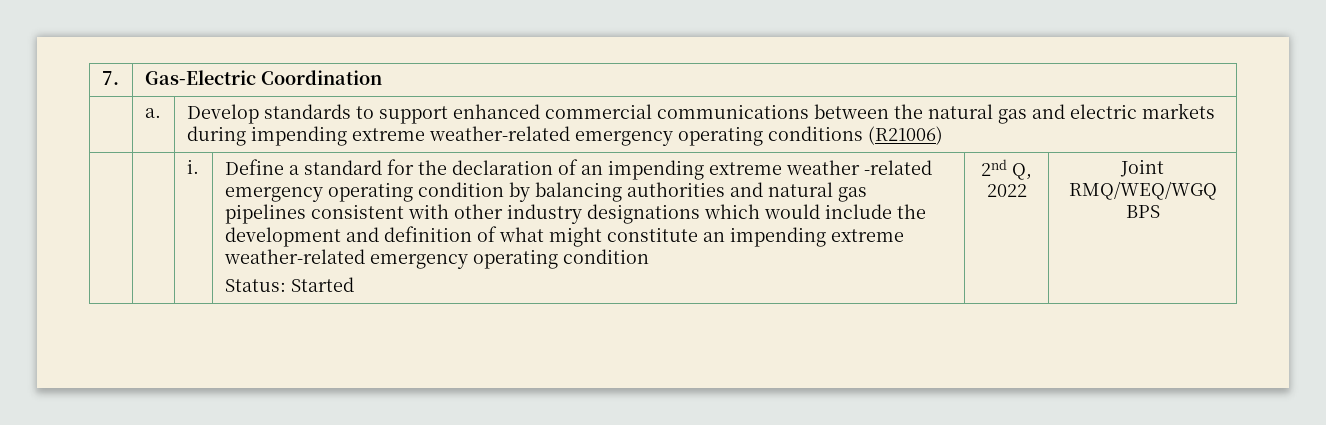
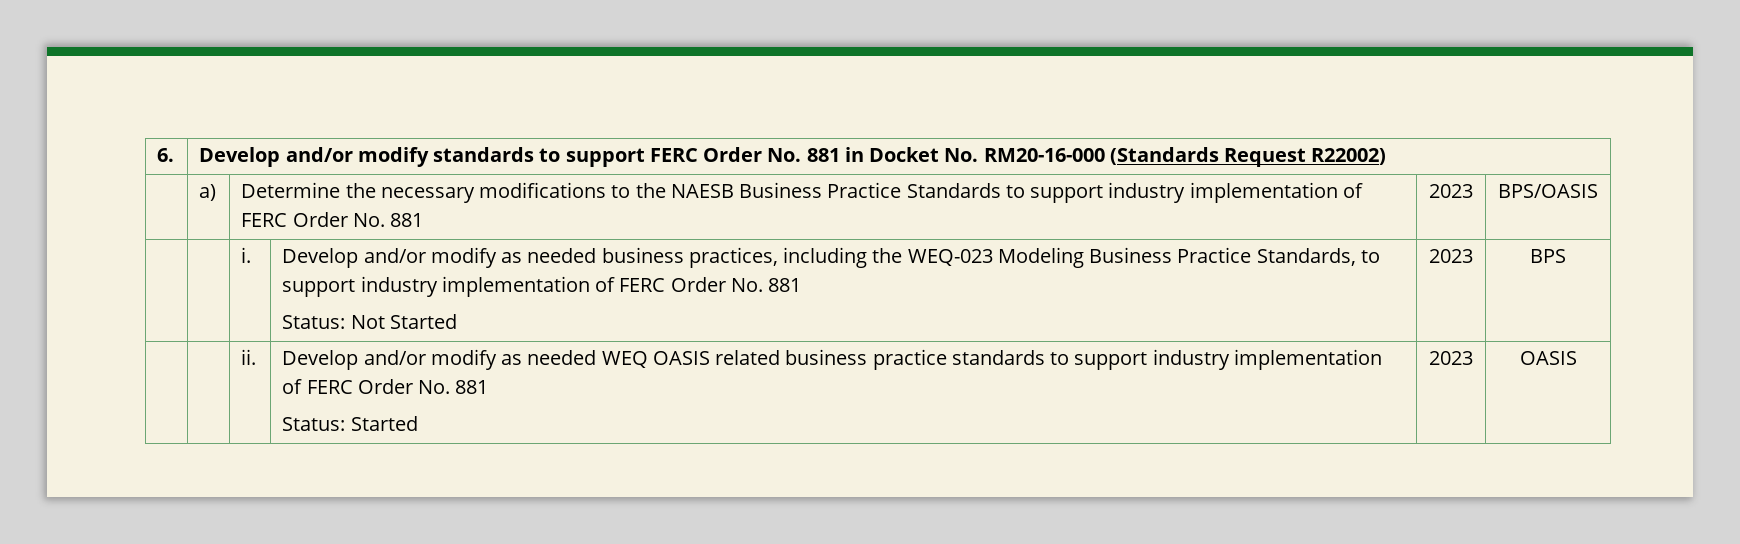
[101,71,119,85] [144,70,382,85] [144,108,161,118] [186,103,1215,124] [186,126,943,146] [186,159,199,174] [224,159,932,180] [224,182,867,202] [224,204,926,224] [224,226,904,247] [223,249,649,269] [224,277,354,292] [981,159,1032,180] [986,184,1027,197] [1120,159,1164,177] [1068,181,1217,200] [1125,205,1160,218] 7. | Gas-Electric Coordination // | a. | Develop standards to support enhanced commercial communications between the natural gas and electric markets during impending extreme weather-related emergency operating conditions (R21006) // | | i. | Define a standard for the declaration of an impending extreme weather -related emergency operating condition by balancing authorities and natural gas pipelines consistent with other industry designations which would include the development and definition of what might constitute an impending extreme weather-related emergency operating condition // Status: Started | 2nd Q, 2022 | Joint RMQ/WEQ/WGQ BPS -> [157,148,175,162] [199,147,1387,167] [199,184,217,201] [241,182,1363,203] [241,212,424,227] [1429,184,1473,198] [1498,184,1598,198] [241,247,252,263] [282,247,1380,268] [282,276,802,297] [282,314,457,329] [1429,249,1473,263] [1530,249,1566,263] [241,349,257,365] [282,349,1382,370] [282,379,489,394] [282,416,418,431] [1429,351,1473,365] [1519,351,1577,365] 6. | Develop and/or modify standards to support FERC Order No. 881 in Docket No. RM20-16-000 (Standards Request R22002) // | a) | Determine the necessary modifications to the NAESB Business Practice Standards to support industry implementation of FERC Order No. 881 | 2023 | BPS/OASIS // | | i. | Develop and/or modify as needed business practices, including the WEQ-023 Modeling Business Practice Standards, to support industry implementation of FERC Order No. 881 // Status: Not Started | 2023 | BPS // | | ii. | Develop and/or modify as needed WEQ OASIS related business practice standards to support industry implementation of FERC Order No. 881 // Status: Started | 2023 | OASIS

